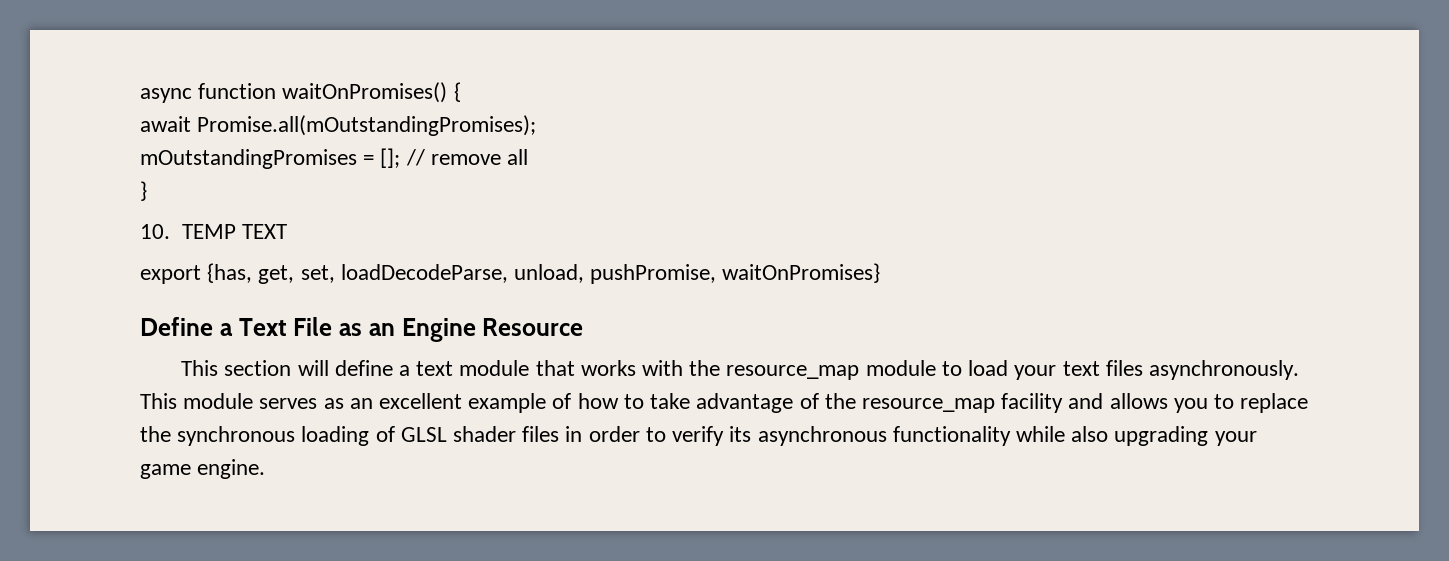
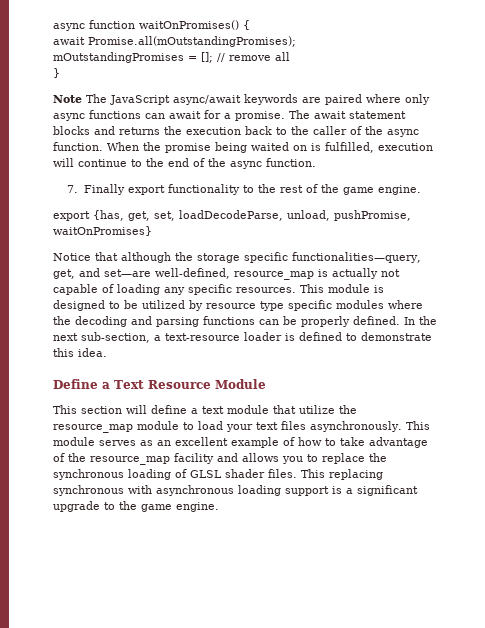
[140,224,287,239] 10. TEMP TEXT -> [53,94,430,105] [53,110,406,121] [53,126,419,137] [53,142,433,153] [53,158,316,169] [67,184,421,195] Note The JavaScript async/await keywords are paired where only async functions can await for a promise. The await statement blocks and returns the execution back to the caller of the async function. When the promise being waited on is fulfilled, execution will continue to the end of the async function. // 7. Finally export functionality to the rest of the game engine.
(881, 273) none -> [53,252,421,263] [53,268,400,280] [53,284,384,295] [53,300,423,311] [53,316,437,327] [53,332,432,343] [53,348,107,357] // Notice that although the storage specific functionalities—query, get, and set—are well-defined, resource_map is actually not capable of loading any specific resources. This module is designed to be utilized by resource type specific modules where the decoding and parsing functions can be properly defined. In the next sub-section, a text-resource loader is defined to demonstrate this idea.
[293,317,476,342] File as an Engine -> (144, 384) none
(584, 327) none -> [214,379,266,389] Module
[580,360,684,376] works with -> [299,405,335,414] utilize
[522,426,1257,446] files in order to verify its asynchronous functionality while also upgrading your -> [268,469,383,480] [53,485,418,496] [53,501,137,512] files. This replacing synchronous with asynchronous loading support is a significant upgrade to the

